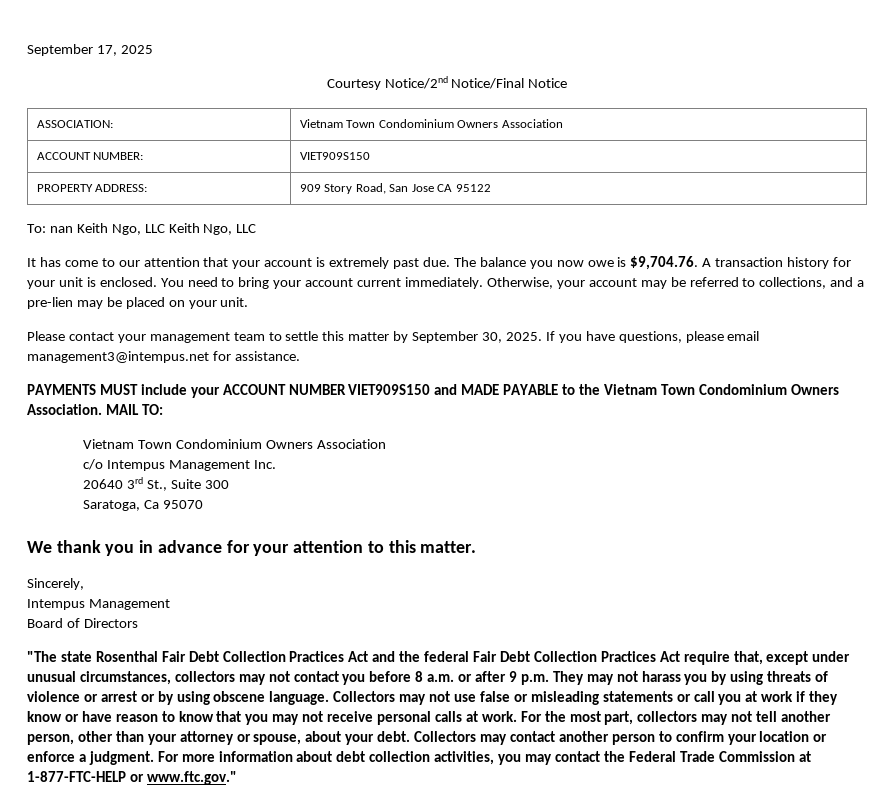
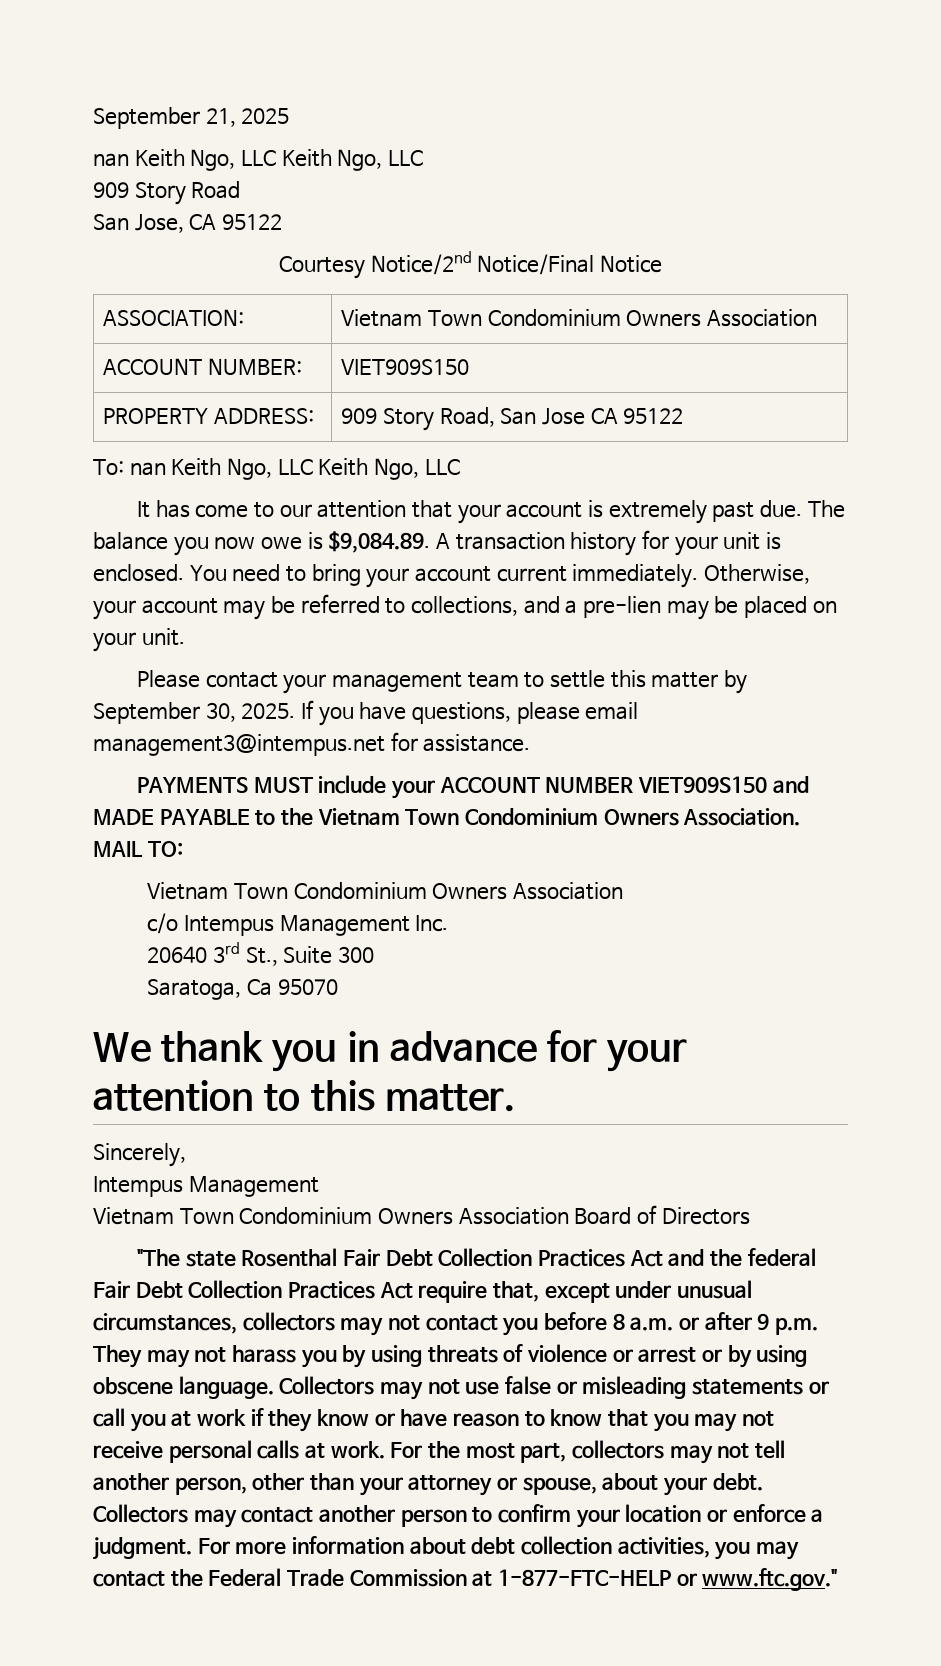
[27,44,117,56] September 17, -> [93,107,236,129] September 21,
(153, 49) none -> [93,149,423,171] [93,181,241,205] [93,214,282,233] // nan Keith Ngo, LLC Keith Ngo, LLC // 909 Story Road // San Jose, CA 95122
[630,256,699,270] $9,704.76. -> [328,531,431,553] $9,084.89.
(170, 604) none -> [93,1207,569,1225] Vietnam Town Condominium Owners Association

